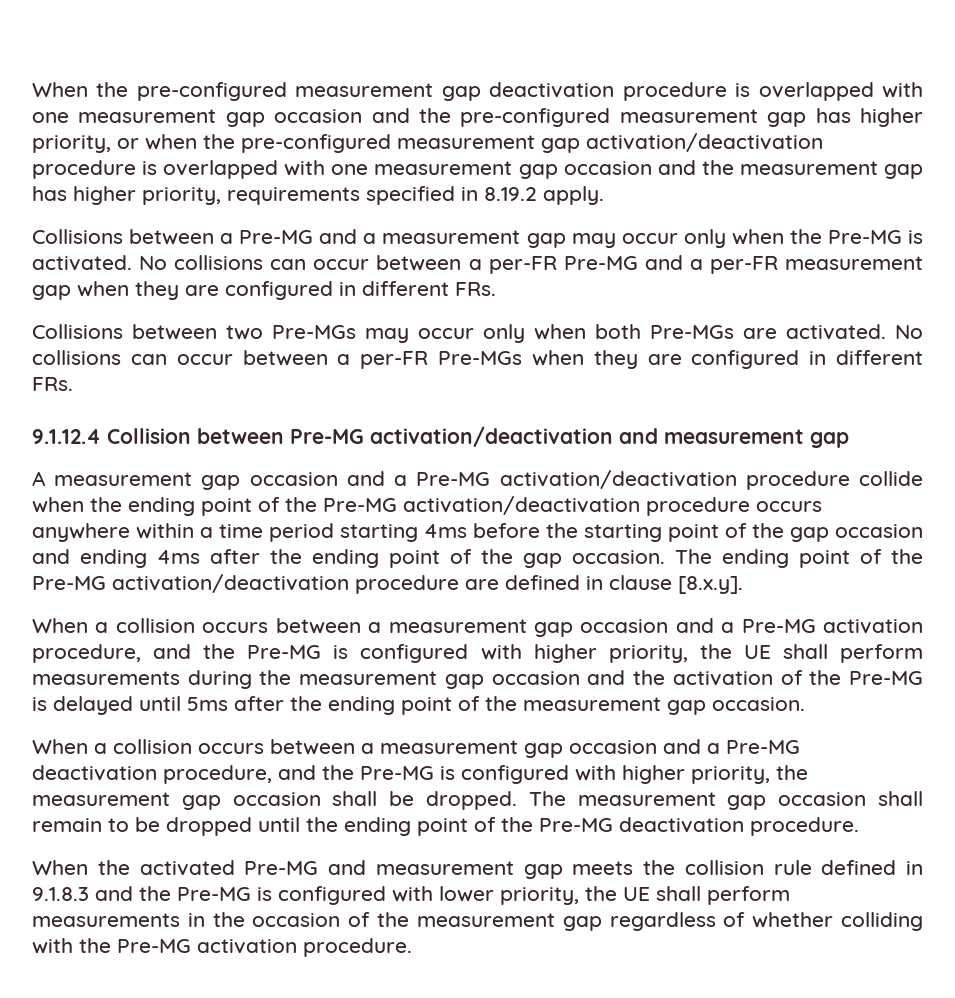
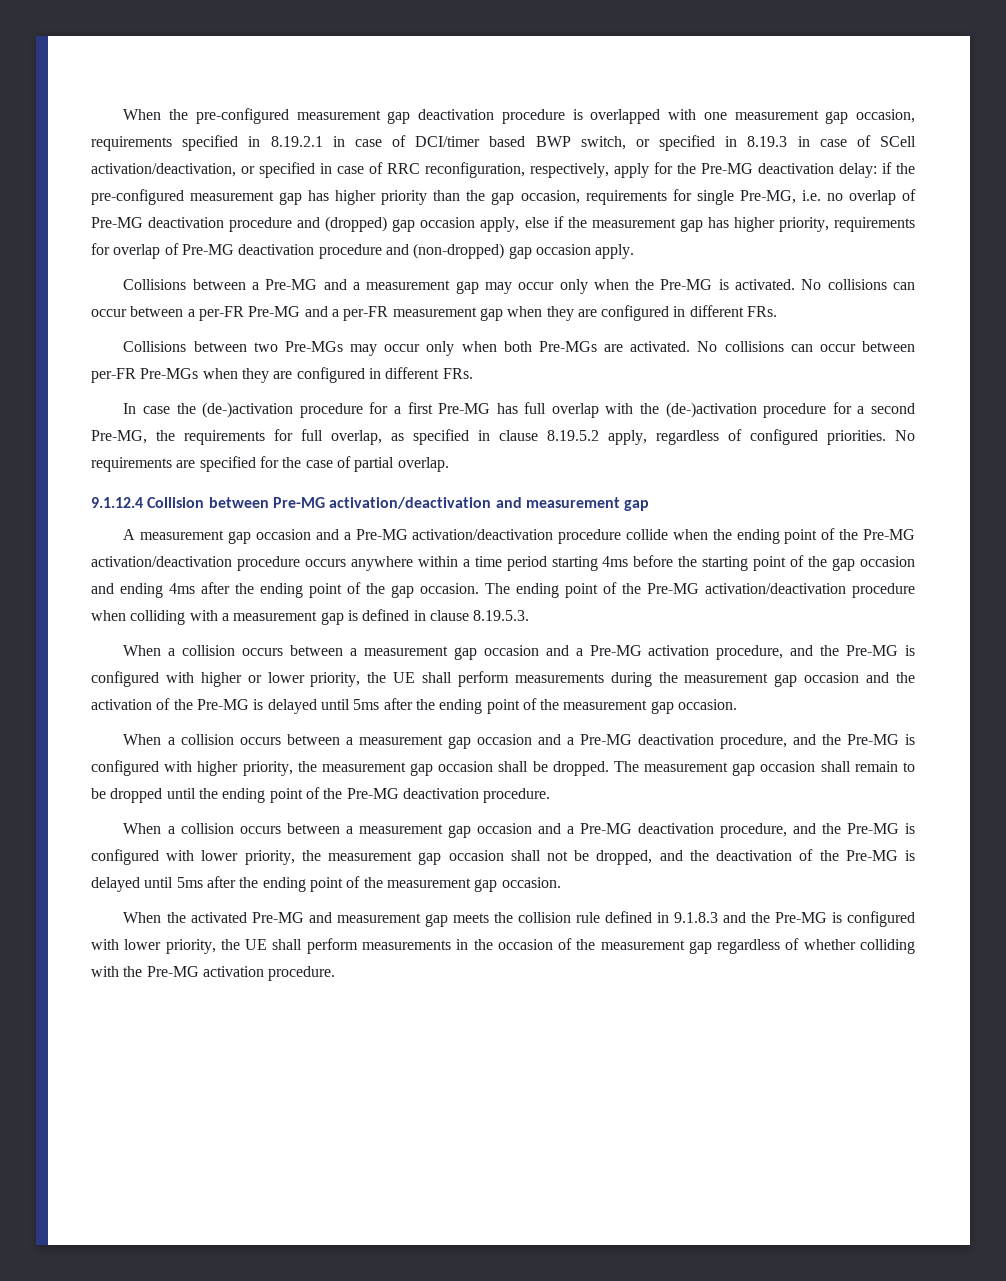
[274,108,410,123] occasion and -> [855,109,915,123] [91,135,916,151] [91,162,892,178] occasion, requirements specified in 8.19.2.1 in case of DCI/timer based BWP switch, or specified in 8.19.3 in case of SCell activation/deactivation, or specified in case of RRC reconfiguration, respectively, apply for the Pre-MG deactivation delay: if
[32,133,823,153] [32,160,696,179] priority, or when the pre-configured measurement gap activation/deactivation procedure is overlapped with one measurement gap occasion and -> [381,189,916,205] [91,216,564,232] priority than the gap occasion, requirements for single Pre-MG, i.e. no overlap of Pre-MG deactivation procedure and (dropped) gap occasion apply, else if
[366,186,537,205] specified in 8.19.2 -> [91,243,591,259] for overlap of Pre-MG deactivation procedure and (non-dropped) gap occasion
[337,354,351,365] a -> (916, 346) none
(73, 384) none -> [123,402,915,418] [91,429,915,445] [91,456,449,472] // In case the (de-)activation procedure for a first Pre-MG has full overlap with the (de-)activation procedure for a second Pre-MG, the requirements for full overlap, as specified in clause 8.19.5.2 apply, regardless of configured priorities. No requirements are specified for the case of partial overlap.
[465,579,499,590] are -> [91,610,358,625] when colliding with a measurement gap is
[678,576,743,594] [8.x.y]. -> [473,610,530,621] 8.19.5.3.
(597, 653) none -> [247,672,305,683] or lower
(859, 826) none -> [123,823,915,838] [91,849,915,865] [91,876,561,892] // When a collision occurs between a measurement gap occasion and a Pre-MG deactivation procedure, and the Pre-MG is configured with lower priority, the measurement gap occasion shall not be dropped, and the deactivation of the Pre-MG is delayed until 5ms after the ending point of the measurement gap occasion.

